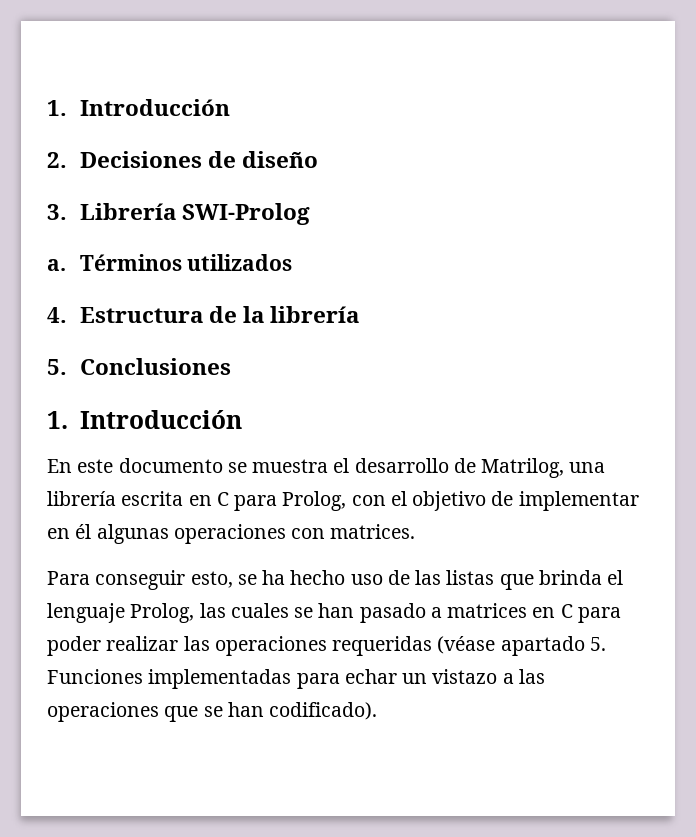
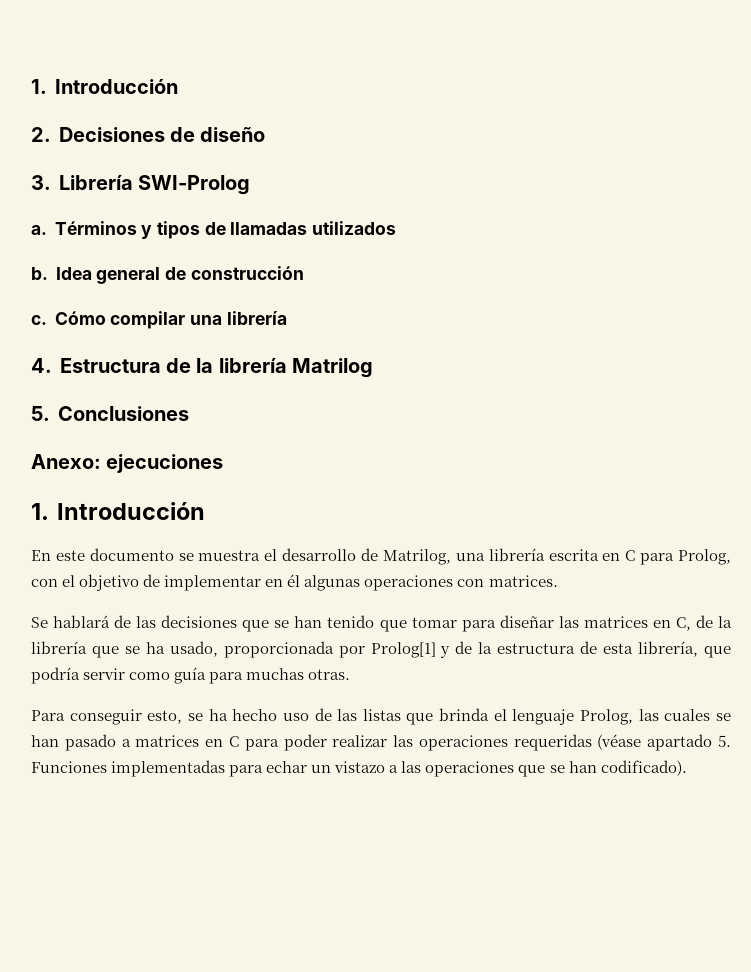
[187,254,293,271] utilizados -> [141,221,397,239] [31,266,304,284] [31,311,287,329] y tipos de llamadas utilizados // b. Idea general de construcción // c. Cómo compilar una librería
(359, 314) none -> [292,358,374,378] Matrilog
(231, 366) none -> [31,454,224,473] // Anexo: ejecuciones
(416, 531) none -> [31,615,732,632] [31,641,731,658] [31,667,351,684] // Se hablará de las decisiones que se han tenido que tomar para diseñar las matrices en C, de la librería que se ha usado, proporcionada por Prolog[1] y de la estructura de esta librería, que podría servir como guía para muchas otras.

